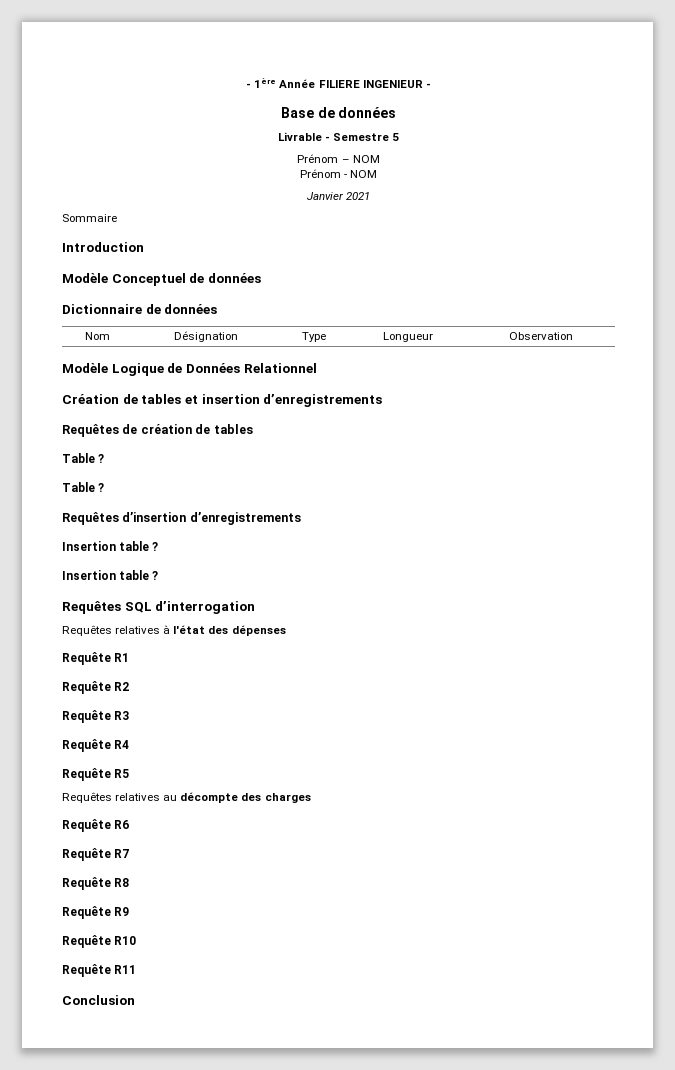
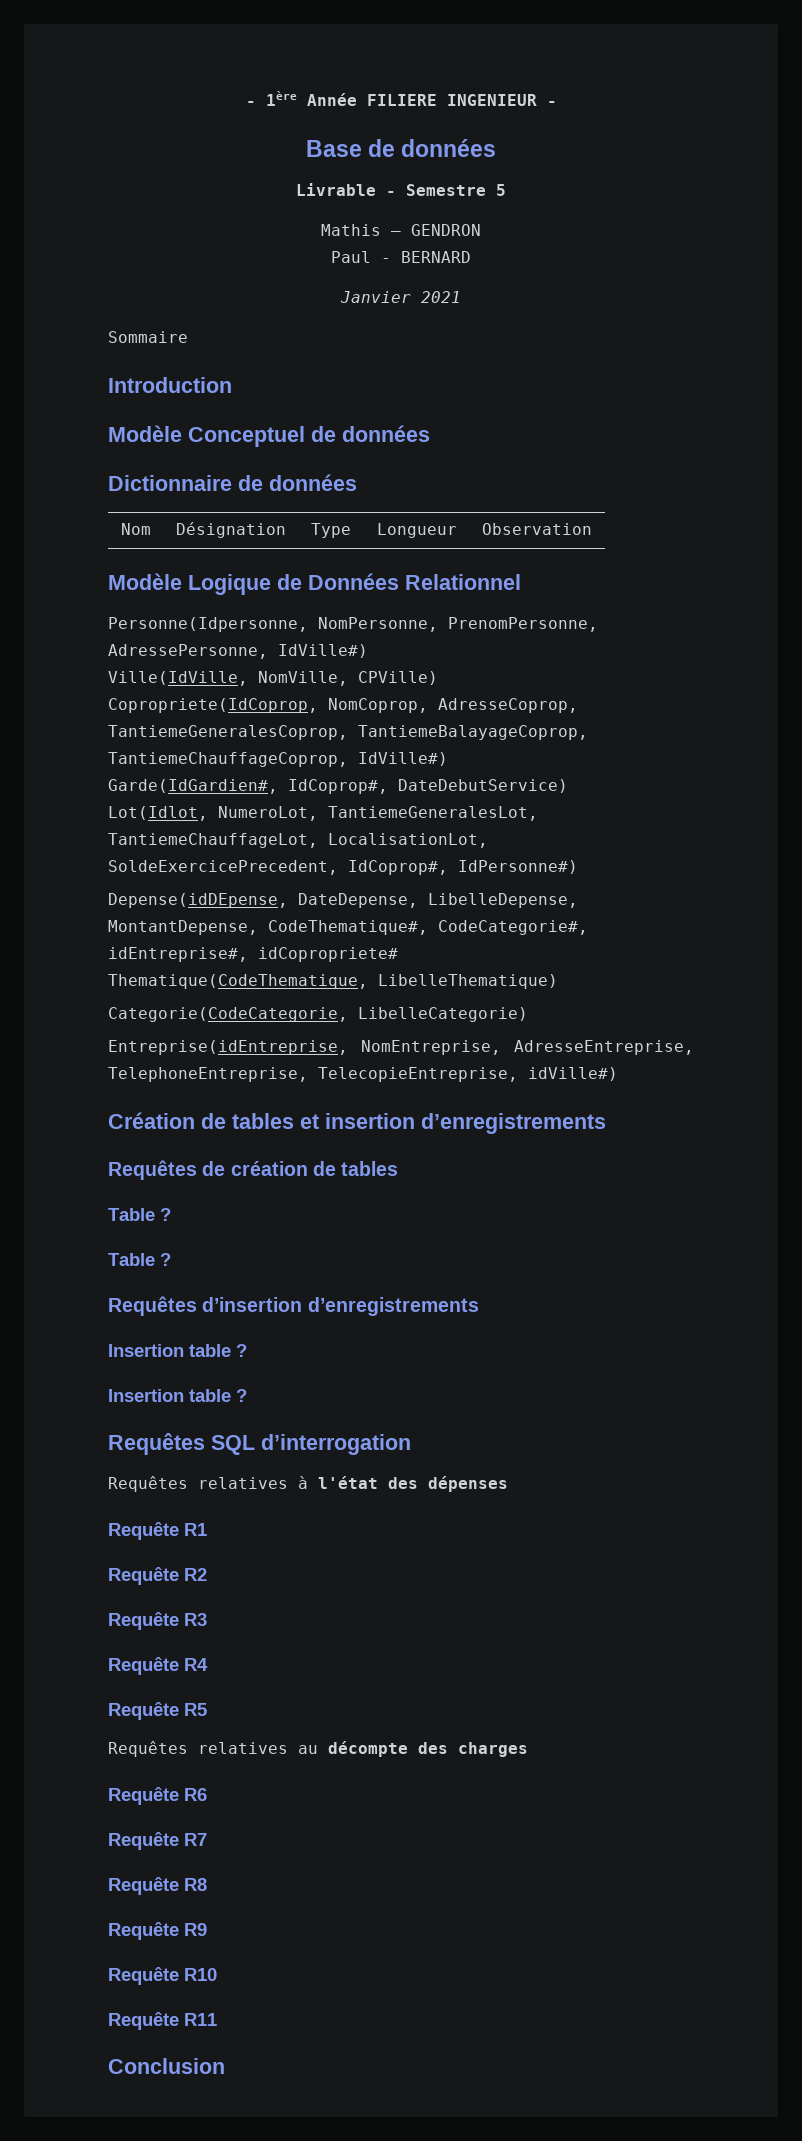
[297,154,380,163] [299,169,378,178] Prénom – NOM // Prénom - NOM -> [321,224,481,236] [331,251,471,263] Mathis – GENDRON // Paul - BERNARD
(317, 368) none -> [108,617,598,632] [108,644,368,659] [108,671,438,686] [108,698,578,713] [108,725,588,740] [108,752,448,767] [108,779,568,794] [108,806,538,821] [108,833,488,848] [108,860,578,875] [108,893,578,908] [108,920,588,935] [108,947,398,962] [108,974,558,989] [108,1007,528,1022] [108,1040,694,1055] [108,1067,618,1082] // Personne(Idpersonne, NomPersonne, PrenomPersonne, AdressePersonne, IdVille#) // Ville(IdVille, NomVille, CPVille) // Copropriete(IdCoprop, NomCoprop, AdresseCoprop, TantiemeGeneralesCoprop, TantiemeBalayageCoprop, TantiemeChauffageCoprop, IdVille#) // Garde(IdGardien#, IdCoprop#, DateDebutService) // Lot(Idlot, NumeroLot, TantiemeGeneralesLot, TantiemeChauffageLot, LocalisationLot, SoldeExercicePrecedent, IdCoprop#, IdPersonne#) // Depense(idDEpense, DateDepense, LibelleDepense, MontantDepense, CodeThematique#, CodeCategorie#, idEntreprise#, idCopropriete# // Thematique(CodeThematique, LibelleThematique) // Categorie(CodeCategorie, LibelleCategorie) // Entreprise(idEntreprise, NomEntreprise, AdresseEntreprise, TelephoneEntreprise, TelecopieEntreprise, idVille#)

